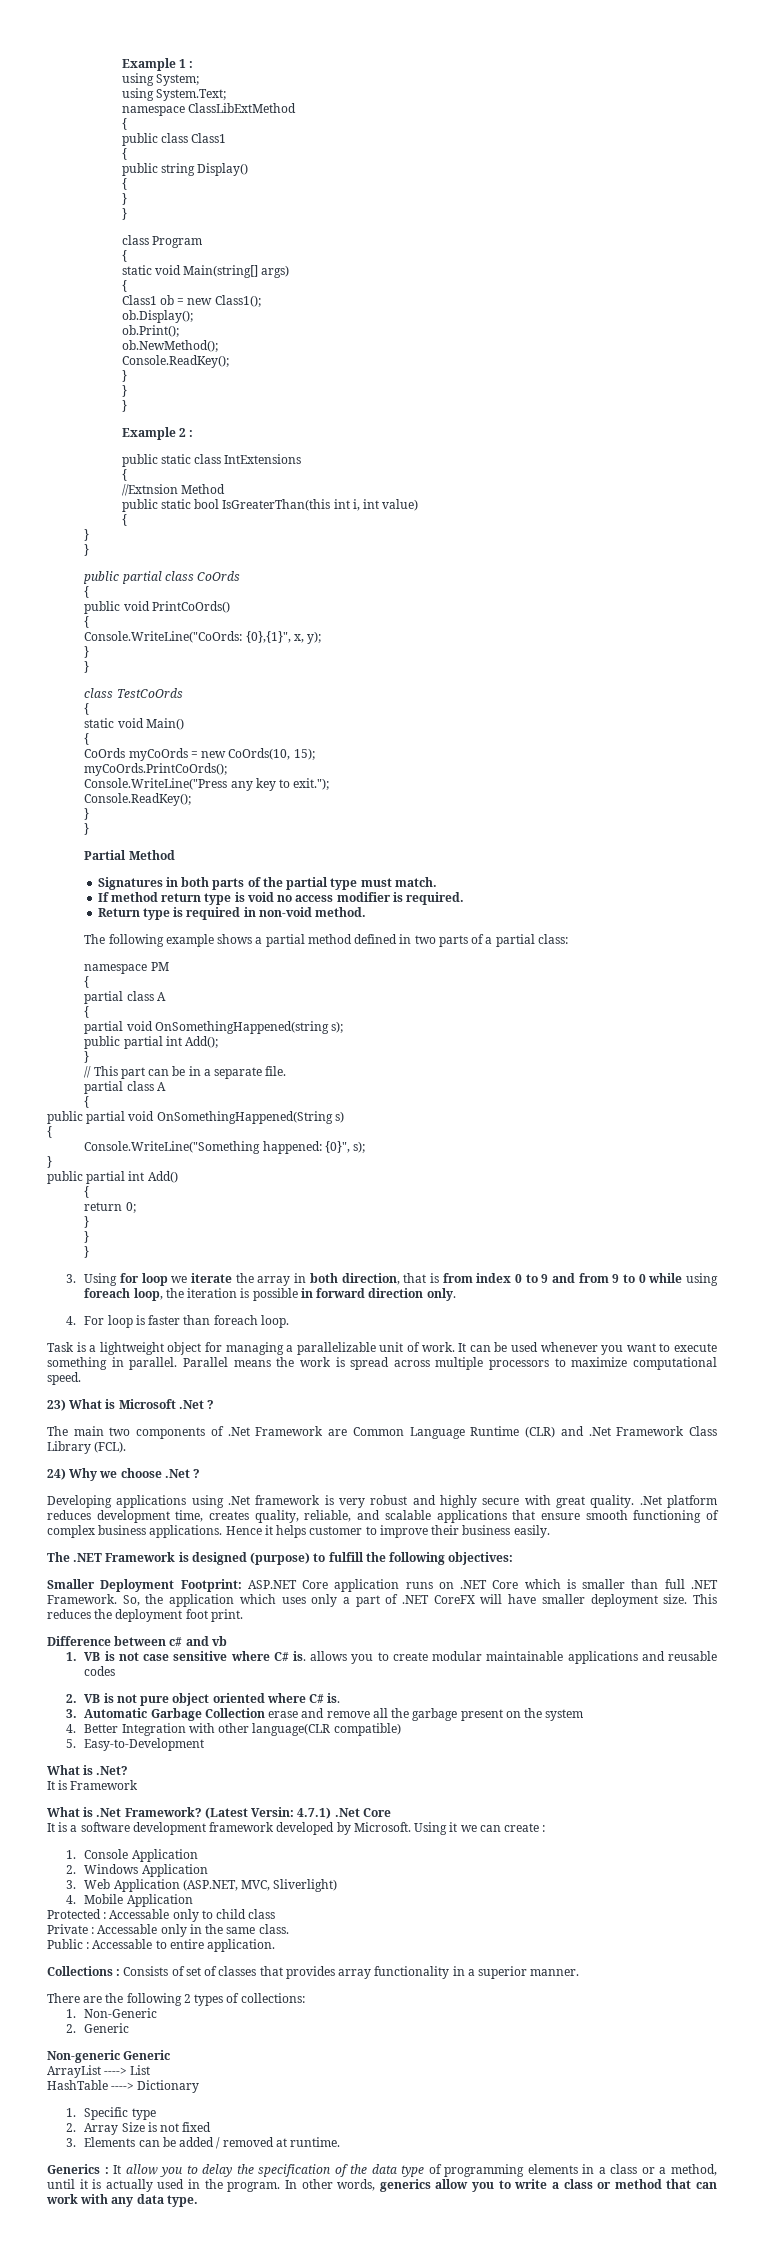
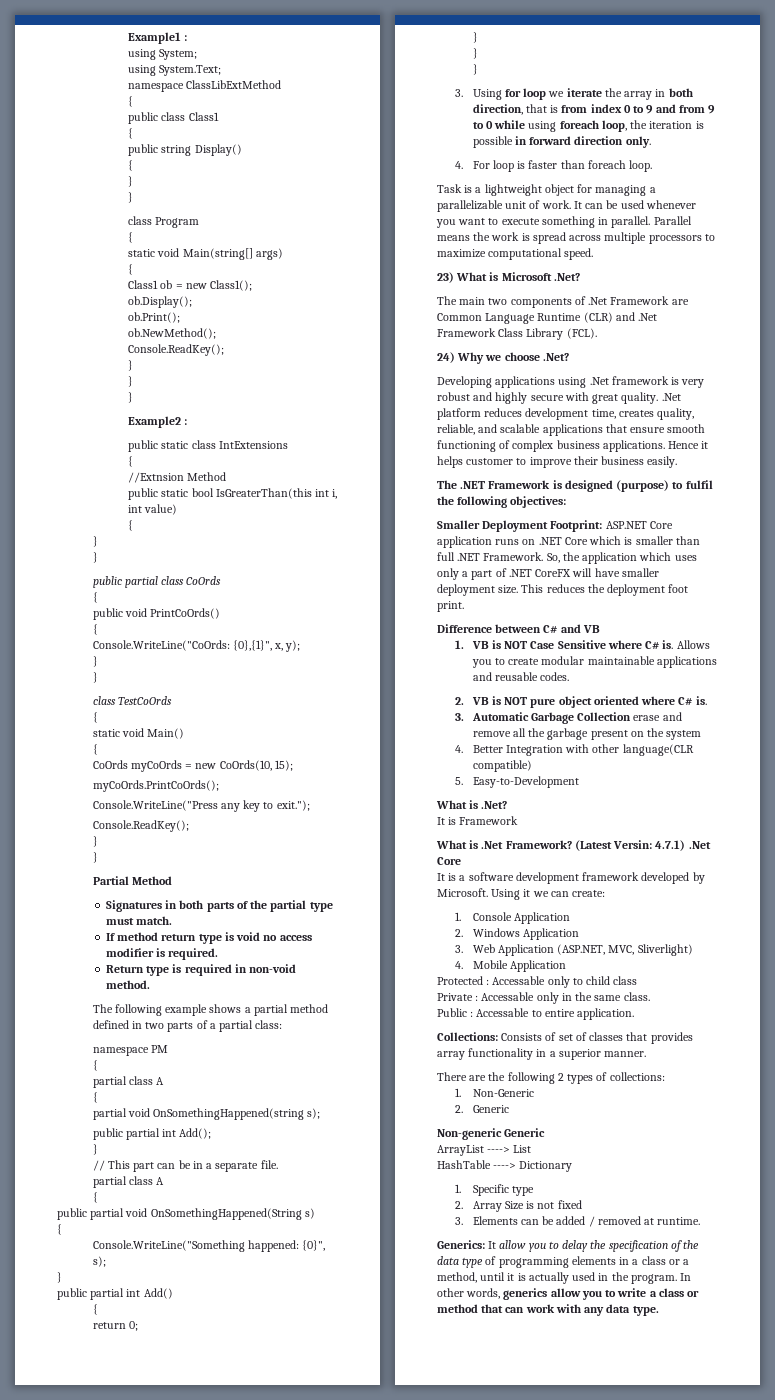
[121,58,187,71] Example 1 -> [128,32,182,44] Example1
[121,427,187,440] Example 2 -> [128,416,182,428] Example2
[178,1400,215,1409] .Net ? -> [553,273,580,281] .Net?
[164,1469,201,1478] .Net ? -> [542,353,569,361] .Net?
[328,1552,364,1562] fulfill -> [685,480,713,489] fulfil
[169,1636,227,1646] c# and vb -> [543,624,600,633] C# and VB
[118,1651,348,1661] not case sensitive where C# is. allows -> [504,640,710,649] NOT Case Sensitive where C# is. Allows
[84,1666,116,1676] codes -> [540,672,570,681] codes.
[116,1694,137,1703] not -> [504,697,528,705] NOT
[504,1823,546,1832] create : -> [572,890,606,897] create:
[47,1966,121,1976] Collections : -> [437,1032,498,1041] Collections:
[47,2164,109,2174] Generics : -> [437,1240,485,1249] Generics:

